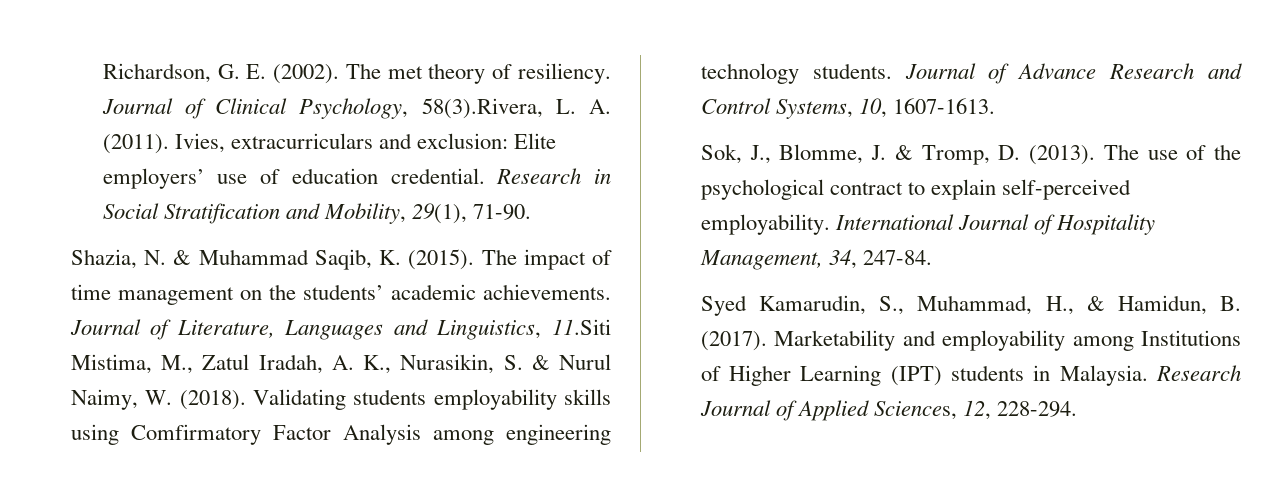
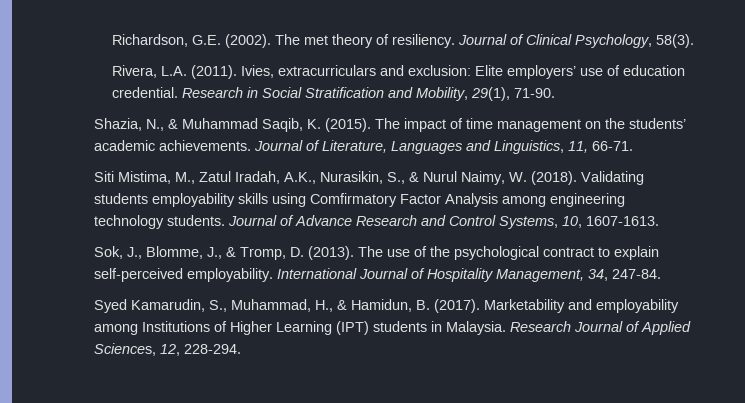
[217,64,267,79] G. E. -> [191,35,221,45] G.E.
[421,98,611,119] 58(3).Rivera, L. A. -> [655,34,694,48] [111,65,187,78] 58(3). // Rivera, L.A.
[144,250,167,265] N. -> [145,119,164,131] N.,
[552,319,611,335] 11.Siti -> [567,141,633,153] [93,171,114,182] 11, 66-71. // Siti
[331,354,523,374] A. K., Nurasikin, S. -> [283,171,405,184] A.K., Nurasikin, S.,
[871,145,887,160] J. -> [206,247,222,259] J.,

